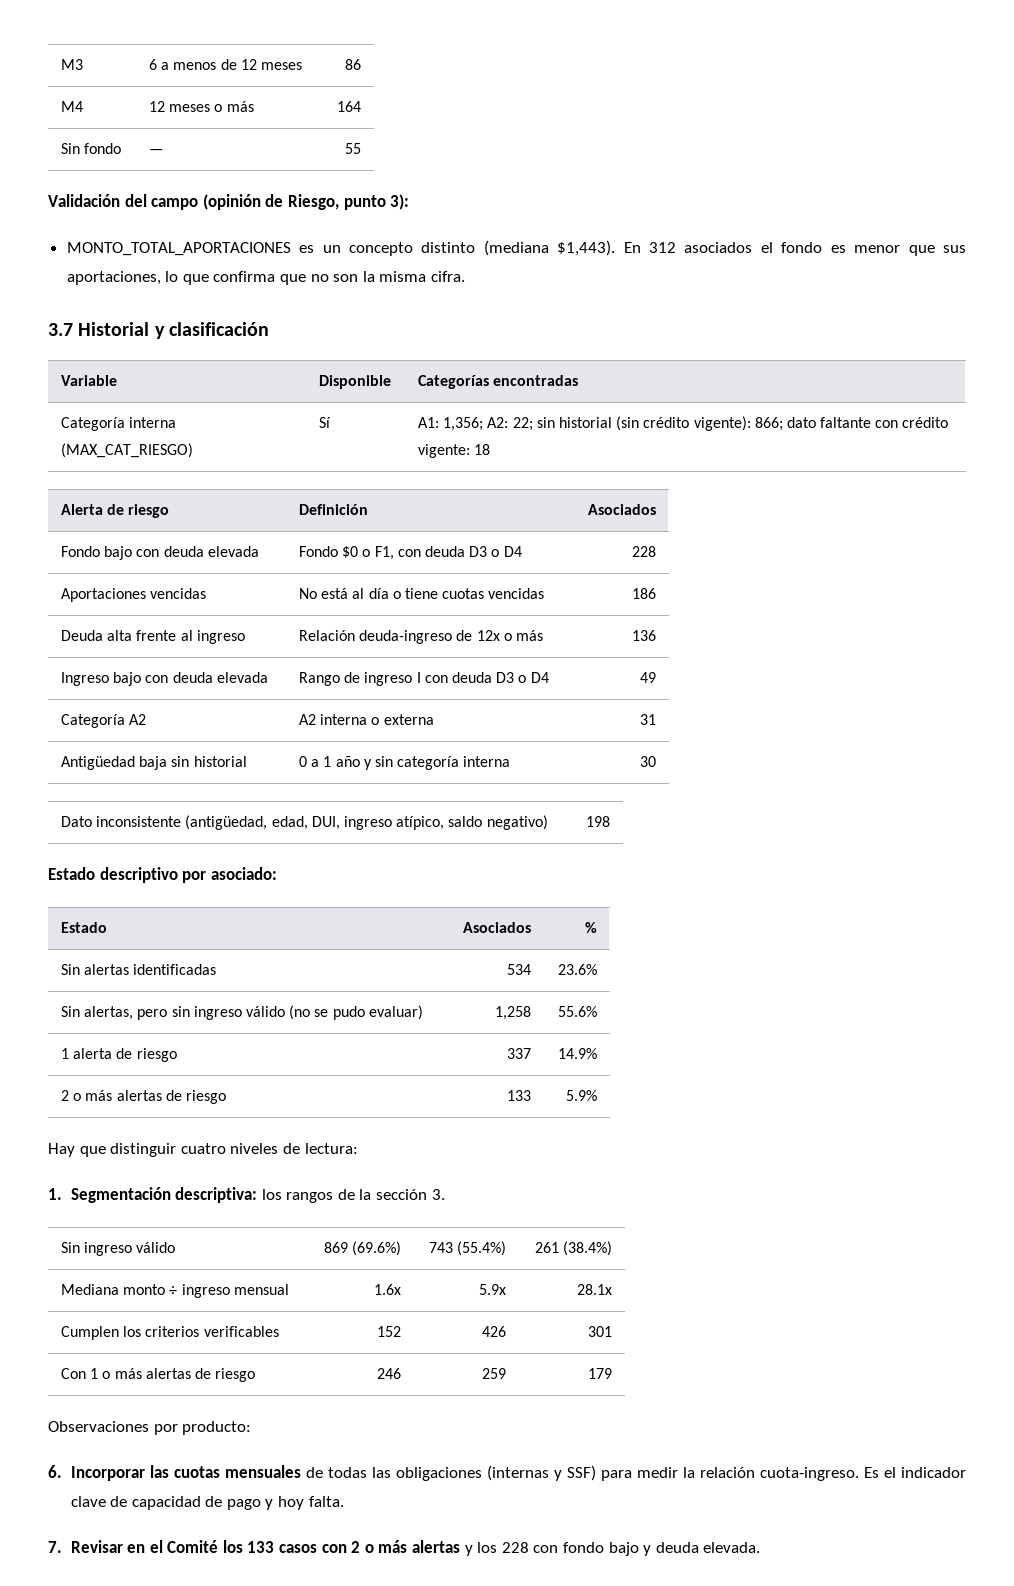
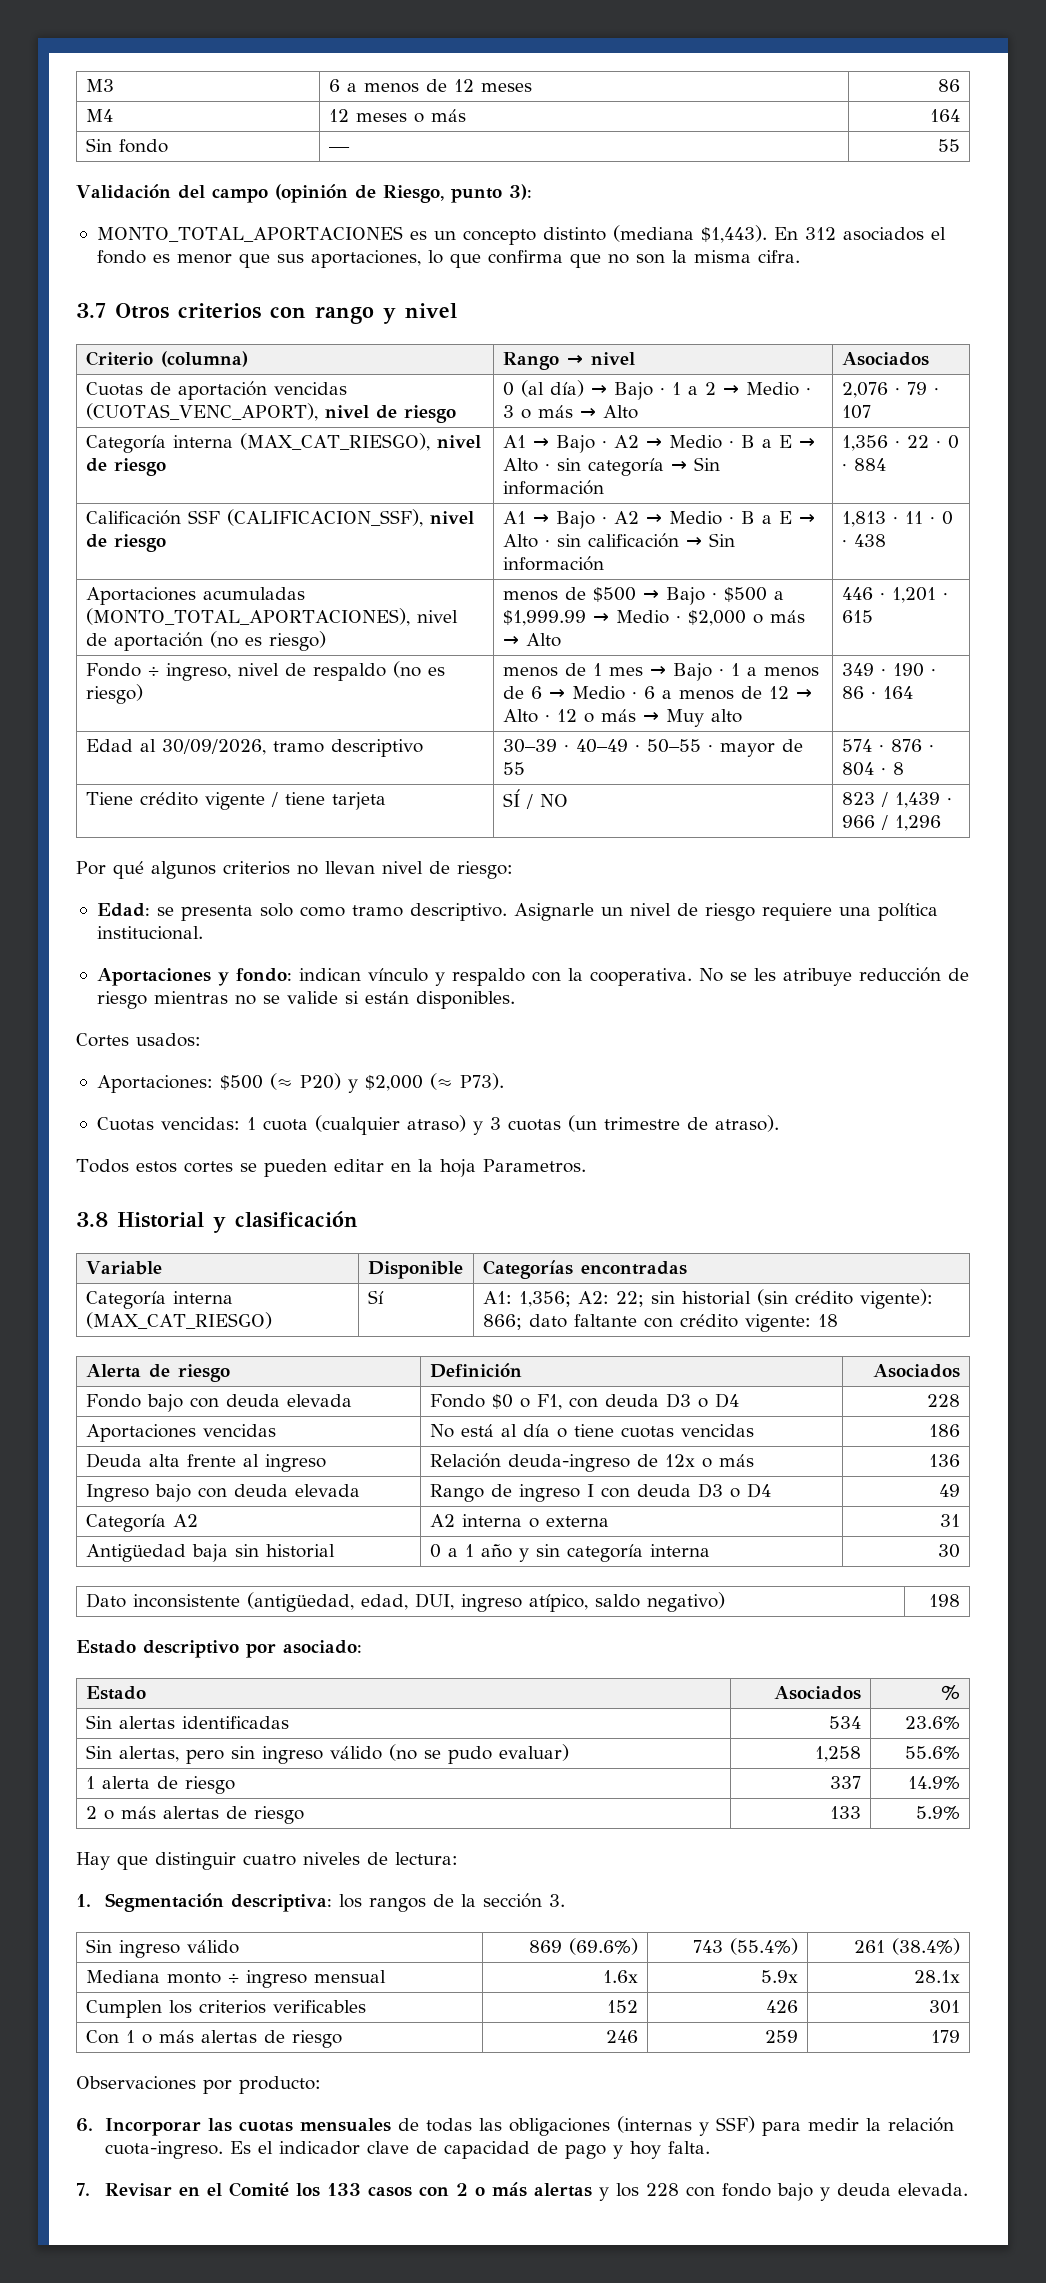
(73, 329) none -> [115,303,457,324] [85,351,248,367] [502,352,635,370] [841,352,929,366] [85,381,347,400] [85,403,456,423] [502,380,811,400] [502,405,638,419] [841,382,939,398] [841,405,871,419] [85,433,481,453] [85,458,166,476] [502,435,815,453] [502,457,720,476] [502,480,604,495] [841,435,959,451] [841,458,886,471] [85,509,474,527] [85,534,166,552] [502,511,815,529] [502,533,735,548] [502,556,604,571] [841,511,953,527] [841,534,886,547] [85,587,305,605] [85,608,458,626] [85,631,326,651] [502,587,784,605] [502,610,805,626] [502,633,561,647] [841,587,948,603] [841,610,873,623] [85,661,445,681] [85,684,143,704] [502,663,819,681] [502,686,812,700] [502,709,742,727] [841,663,936,677] [841,686,913,699] [85,739,423,757] [502,739,803,757] [502,762,525,775] [841,739,934,752] [841,762,904,776] [85,792,386,810] [502,789,568,809] [841,792,952,808] [841,815,941,831] [76,861,513,879] [96,903,938,921] [96,926,203,940] [96,967,969,986] [96,991,515,1009] [76,1033,201,1047] [96,1073,504,1093] [96,1115,779,1135] [76,1159,586,1177] [76,1212,108,1227] Otros criterios con rango y nivel // Criterio (columna) | Rango → nivel | Asociados // Cuotas de aportación vencidas (CUOTAS_VENC_APORT), nivel de riesgo | 0 (al día) → Bajo · 1 a 2 → Medio · 3 o más → Alto | 2,076 · 79 · 107 // Categoría interna (MAX_CAT_RIESGO), nivel de riesgo | A1 → Bajo · A2 → Medio · B a E → Alto · sin categoría → Sin información | 1,356 · 22 · 0 · 884 // Calificación SSF (CALIFICACION_SSF), nivel de riesgo | A1 → Bajo · A2 → Medio · B a E → Alto · sin calificación → Sin información | 1,813 · 11 · 0 · 438 // Aportaciones acumuladas (MONTO_TOTAL_APORTACIONES), nivel de aportación (no es riesgo) | menos de $500 → Bajo · $500 a $1,999.99 → Medio · $2,000 o más → Alto | 446 · 1,201 · 615 // Fondo ÷ ingreso, nivel de respaldo (no es riesgo) | menos de 1 mes → Bajo · 1 a menos de 6 → Medio · 6 a menos de 12 → Alto · 12 o más → Muy alto | 349 · 190 · 86 · 164 // Edad al 30/09/2026, tramo descriptivo | 30–39 · 40–49 · 50–55 · mayor de 55 | 574 · 876 · 804 · 8 // Tiene crédito vigente / tiene tarjeta | SÍ / NO | 823 / 1,439 · 966 / 1,296 // Por qué algunos criterios no llevan nivel de riesgo: // Edad: se presenta solo como tramo descriptivo. Asignarle un nivel de riesgo requiere una política institucional. // Aportaciones y fondo: indican vínculo y respaldo con la cooperativa. No se les atribuye reducción de riesgo mientras no se valide si están disponibles. // Cortes usados: // Aportaciones: $500 (≈ P20) y $2,000 (≈ P73). // Cuotas vencidas: 1 cuota (cualquier atraso) y 3 cuotas (un trimestre de atraso). // Todos estos cortes se pueden editar en la hoja Parametros. // 3.8

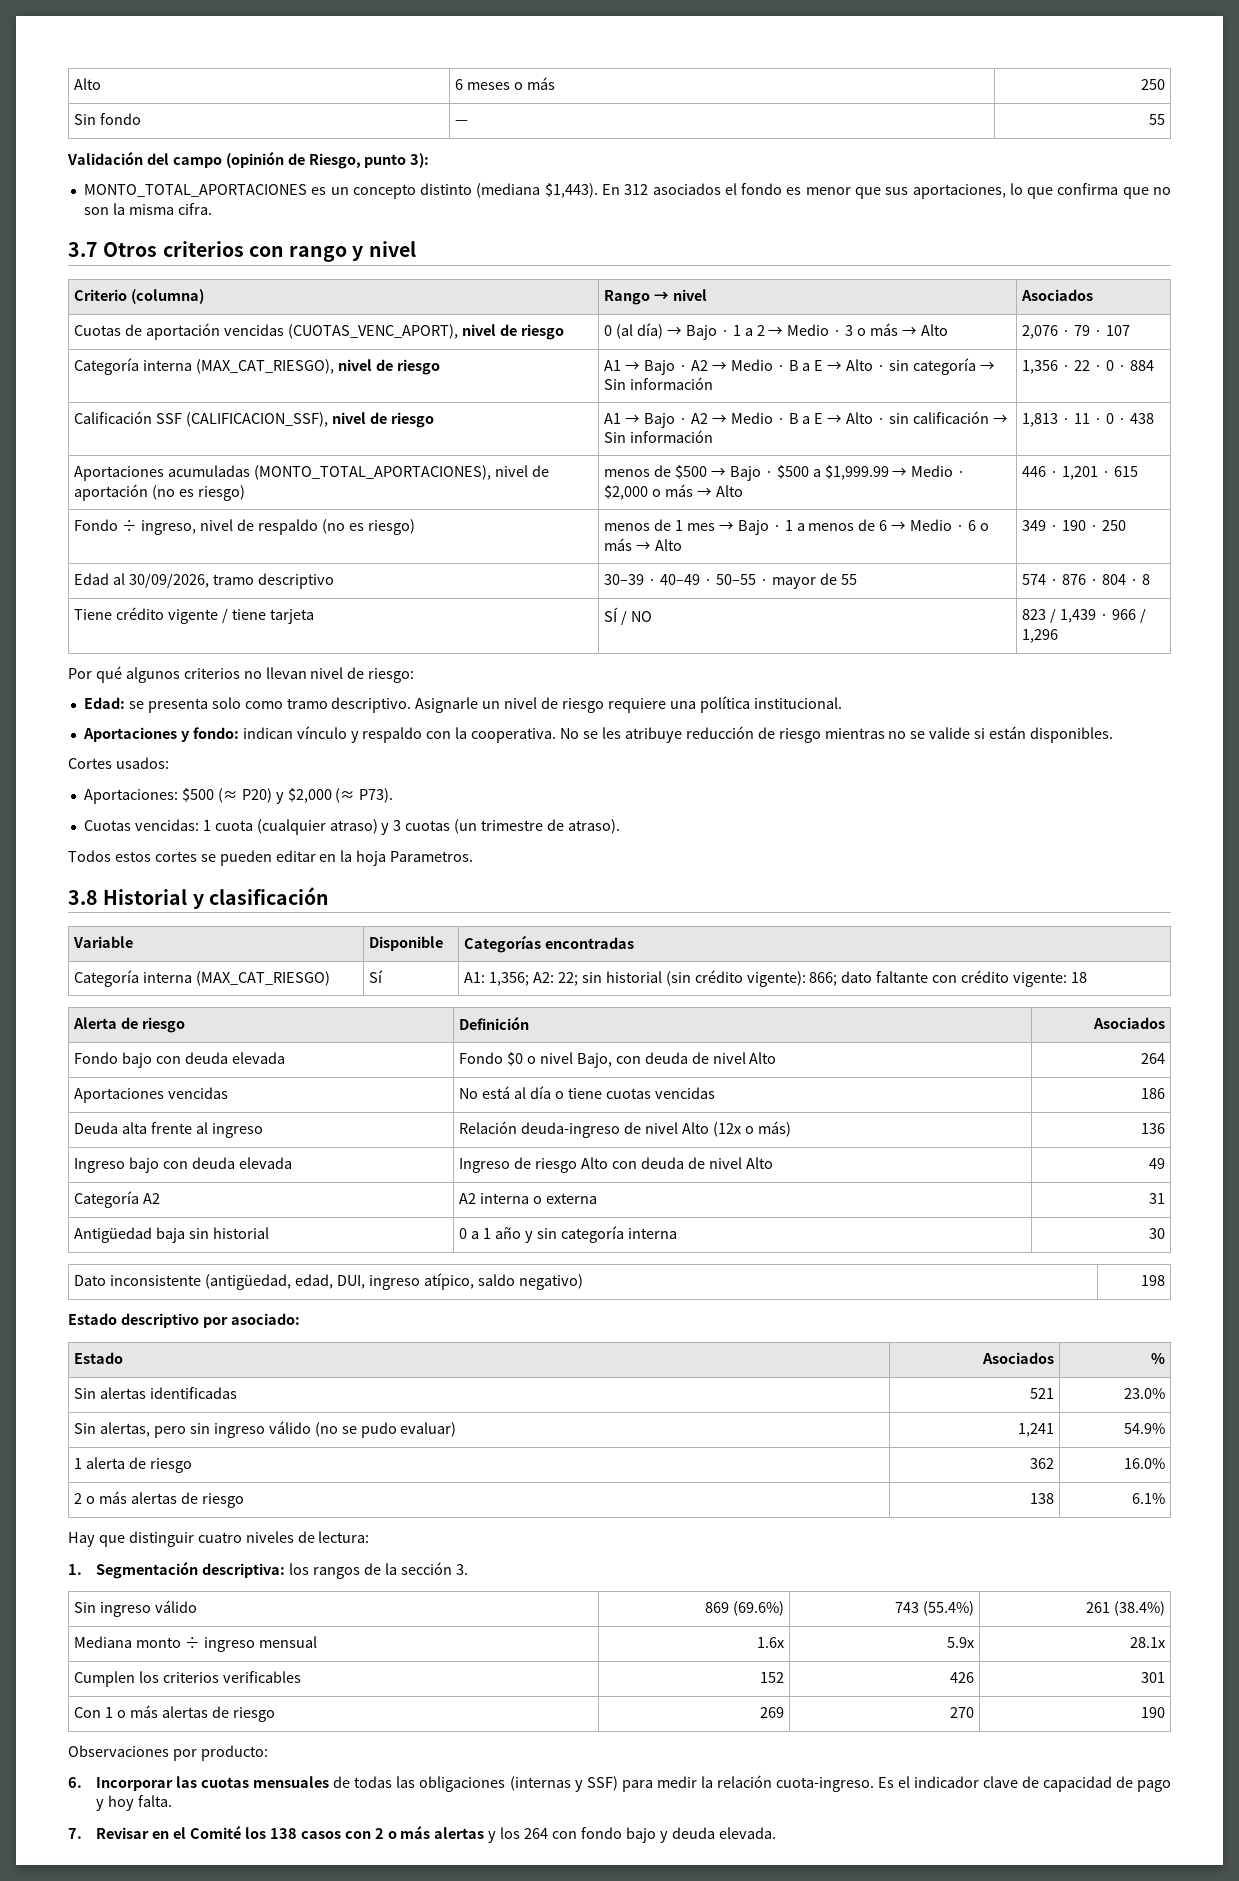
[85,79,114,92] [328,79,532,93] [938,79,961,92] [85,109,113,122] [328,109,349,122] M3 | 6 a menos de 12 meses | 86 // M4 | 12 -> [74,78,102,90] [455,79,464,90] Alto | 6
[930,109,961,122] 164 -> [1140,79,1165,90] 250
[661,686,812,700] [502,709,742,727] a menos de 12 → Alto · 12 o más → Muy alto -> [979,523,989,531] [604,538,683,551] o más → Alto
[841,686,913,699] 86 · 164 -> [1101,520,1126,531] 250
[536,1393,739,1410] [927,1394,961,1407] F1, con deuda D3 o D4 | 228 -> [539,1052,777,1068] [1140,1053,1165,1064] nivel Bajo, con deuda de nivel Alto | 264
[664,1454,754,1468] 12x o más -> [644,1121,791,1137] nivel Alto (12x o más)
[429,1483,771,1502] Rango de ingreso I con deuda D3 o D4 -> [459,1157,773,1173] Ingreso de riesgo Alto con deuda de nivel Alto
[829,1716,862,1729] [905,1716,961,1730] 534 | 23.6% -> [1029,1388,1054,1399] [1123,1388,1165,1399] 521 | 23.0%
[815,1746,862,1762] [905,1746,961,1760] 1,258 | 55.6% -> [1017,1423,1054,1437] [1123,1423,1165,1434] 1,241 | 54.9%
[830,1776,862,1789] [908,1776,961,1790] 337 | 14.9% -> [1029,1458,1054,1469] [1123,1458,1165,1469] 362 | 16.0%
[830,1806,862,1819] [916,1806,961,1820] 133 | 5.9% -> [1029,1493,1054,1504] [1131,1493,1165,1504] 138 | 6.1%
[606,2030,639,2043] [765,2030,799,2043] [931,2030,961,2043] 246 | 259 | 179 -> [759,1707,784,1718] [949,1707,974,1718] [1140,1707,1165,1718] 269 | 270 | 190
[326,2183,361,2196] 133 -> [269,1828,297,1839] 138
[645,2183,679,2196] 228 -> [524,1828,549,1839] 264

